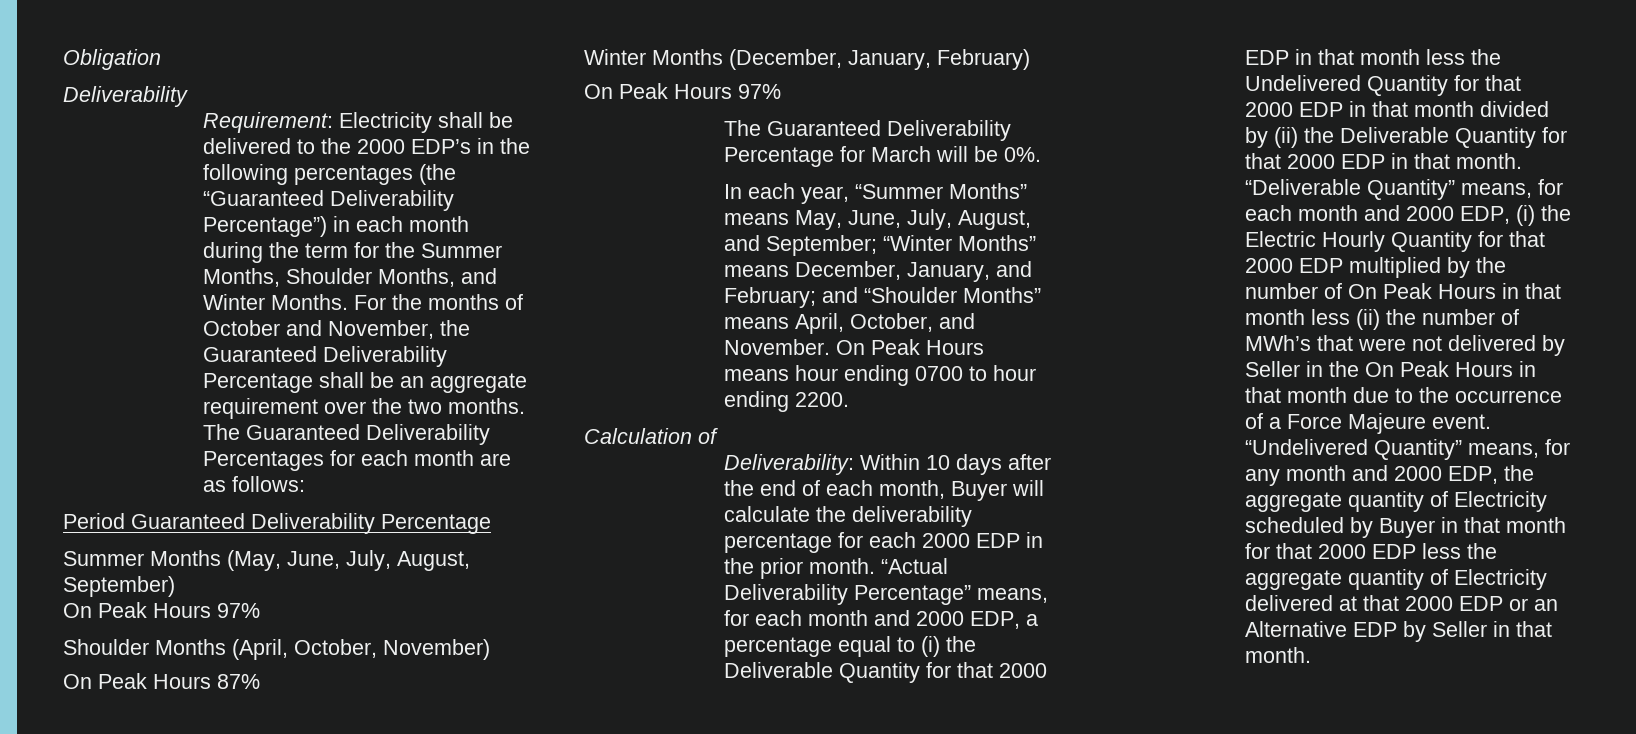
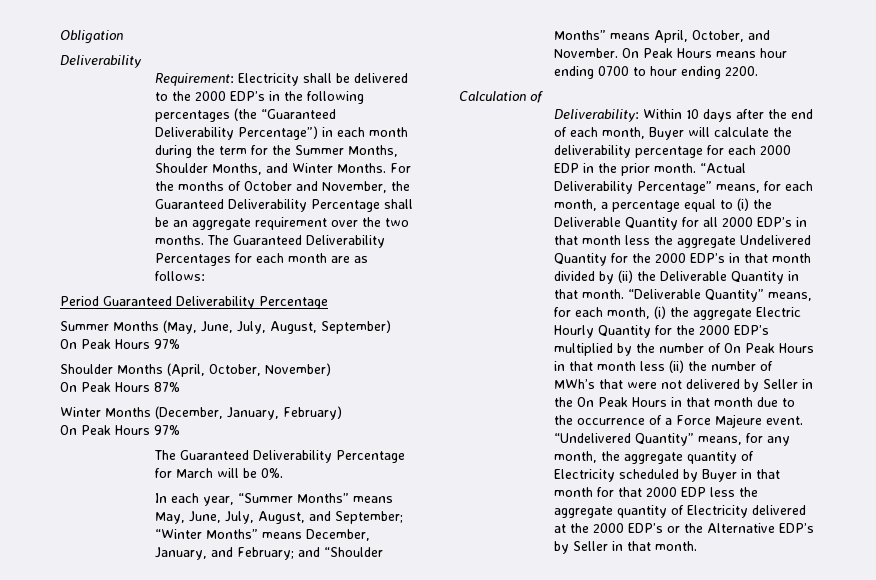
[808,610,1021,629] month and 2000 EDP, -> [553,199,597,211] month,
[957,662,1048,678] [1245,50,1290,65] that 2000 EDP -> [702,217,792,227] all 2000 EDP’s
(1502, 57) none -> [676,236,736,248] aggregate
[1485,75,1522,91] [1245,102,1344,117] that 2000 EDP -> [631,253,725,263] the 2000 EDP’s
[1542,127,1568,143] [1245,153,1386,169] for that 2000 EDP -> (784, 277) none
[1298,205,1572,226] month and 2000 EDP, (i) the -> [606,306,752,320] month, (i) the aggregate
[1509,231,1546,247] [1245,258,1344,273] that 2000 EDP -> [675,325,769,335] the 2000 EDP’s
[1286,465,1499,484] month and 2000 EDP, -> [553,451,597,463] month,
[1363,595,1559,611] [1245,621,1398,637] that 2000 EDP or an Alternative EDP -> [569,523,814,533] the 2000 EDP’s or the Alternative EDP’s

